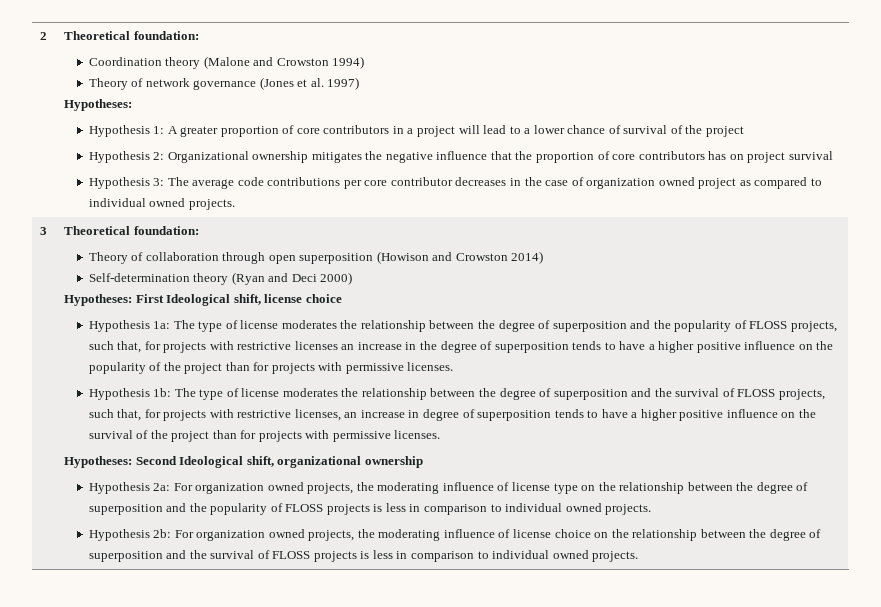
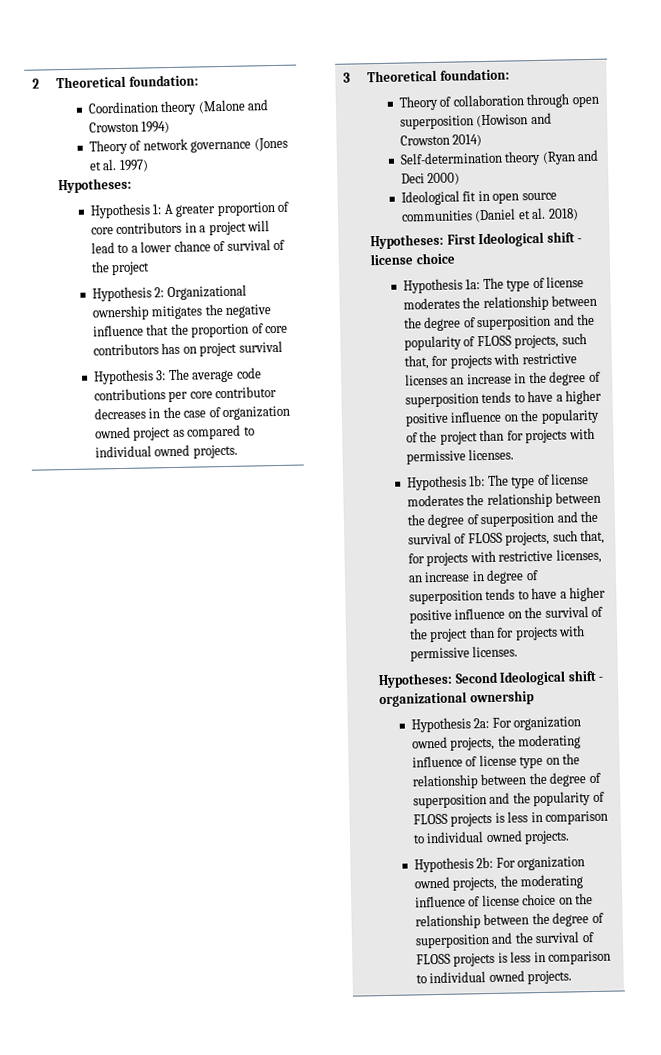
(353, 278) none -> [400,190,557,206] [400,207,579,223] // Ideological fit in open source communities (Daniel et al. 2018)
[233,294,261,305] shift, -> [546,231,583,243] shift -
[246,456,274,467] shift, -> [567,669,604,682] shift -

